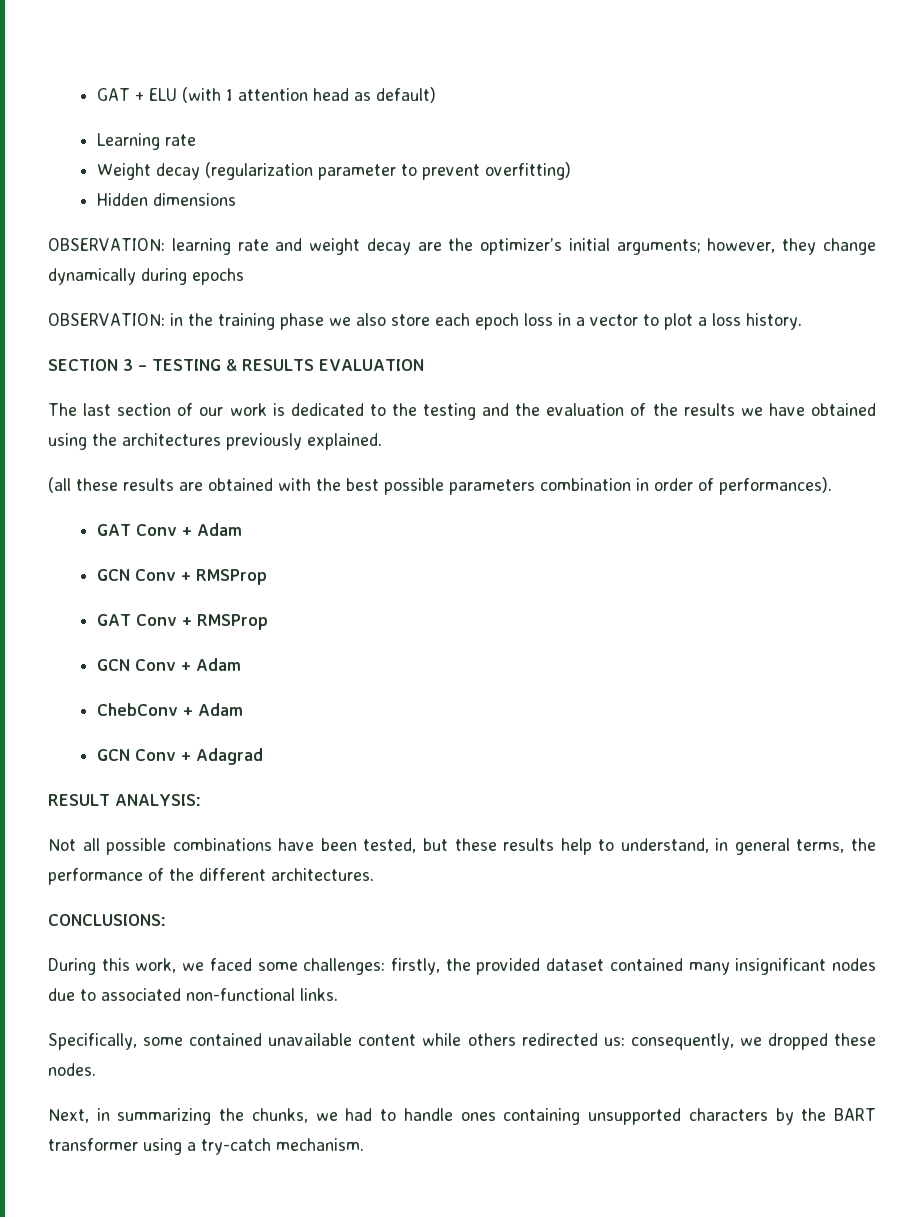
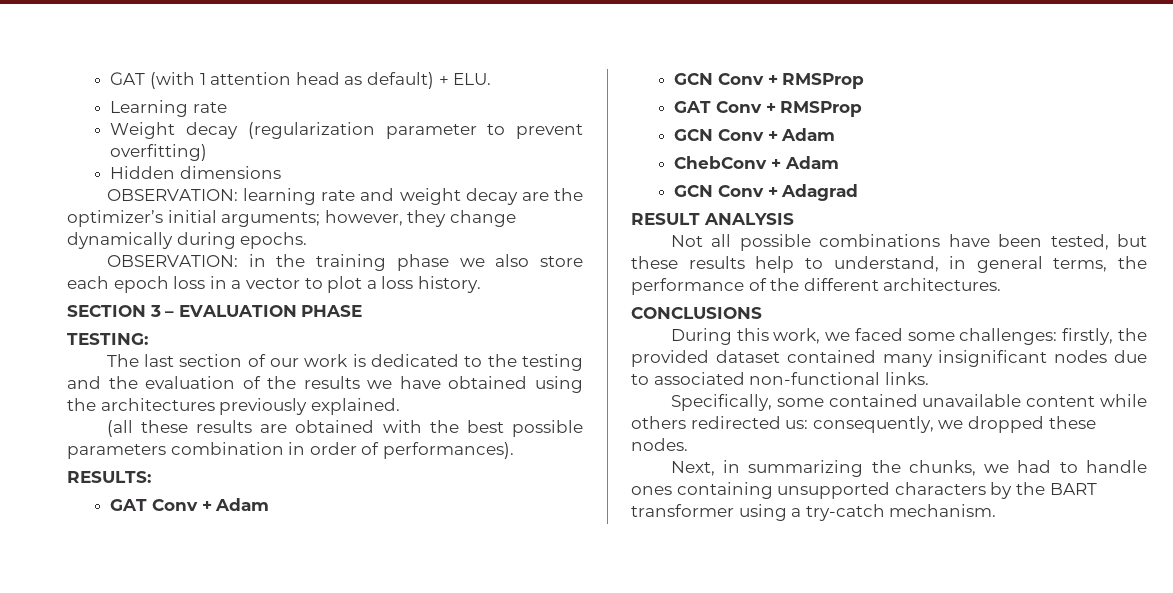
[96,88,177,101] GAT + ELU -> [110,72,146,85] GAT
(436, 95) none -> [438,73,492,85] + ELU.
[192,268,244,285] epochs -> [240,232,308,249] epochs.
[152,359,314,371] TESTING & RESULTS -> (175, 314) none
(424, 365) none -> [301,305,363,317] [67,333,148,345] PHASE // TESTING:
(832, 486) none -> [67,471,151,483] // RESULTS:
[114,794,201,806] ANALYSIS: -> [703,213,794,225] ANALYSIS
[48,914,166,926] CONCLUSIONS: -> [631,307,762,319] CONCLUSIONS

